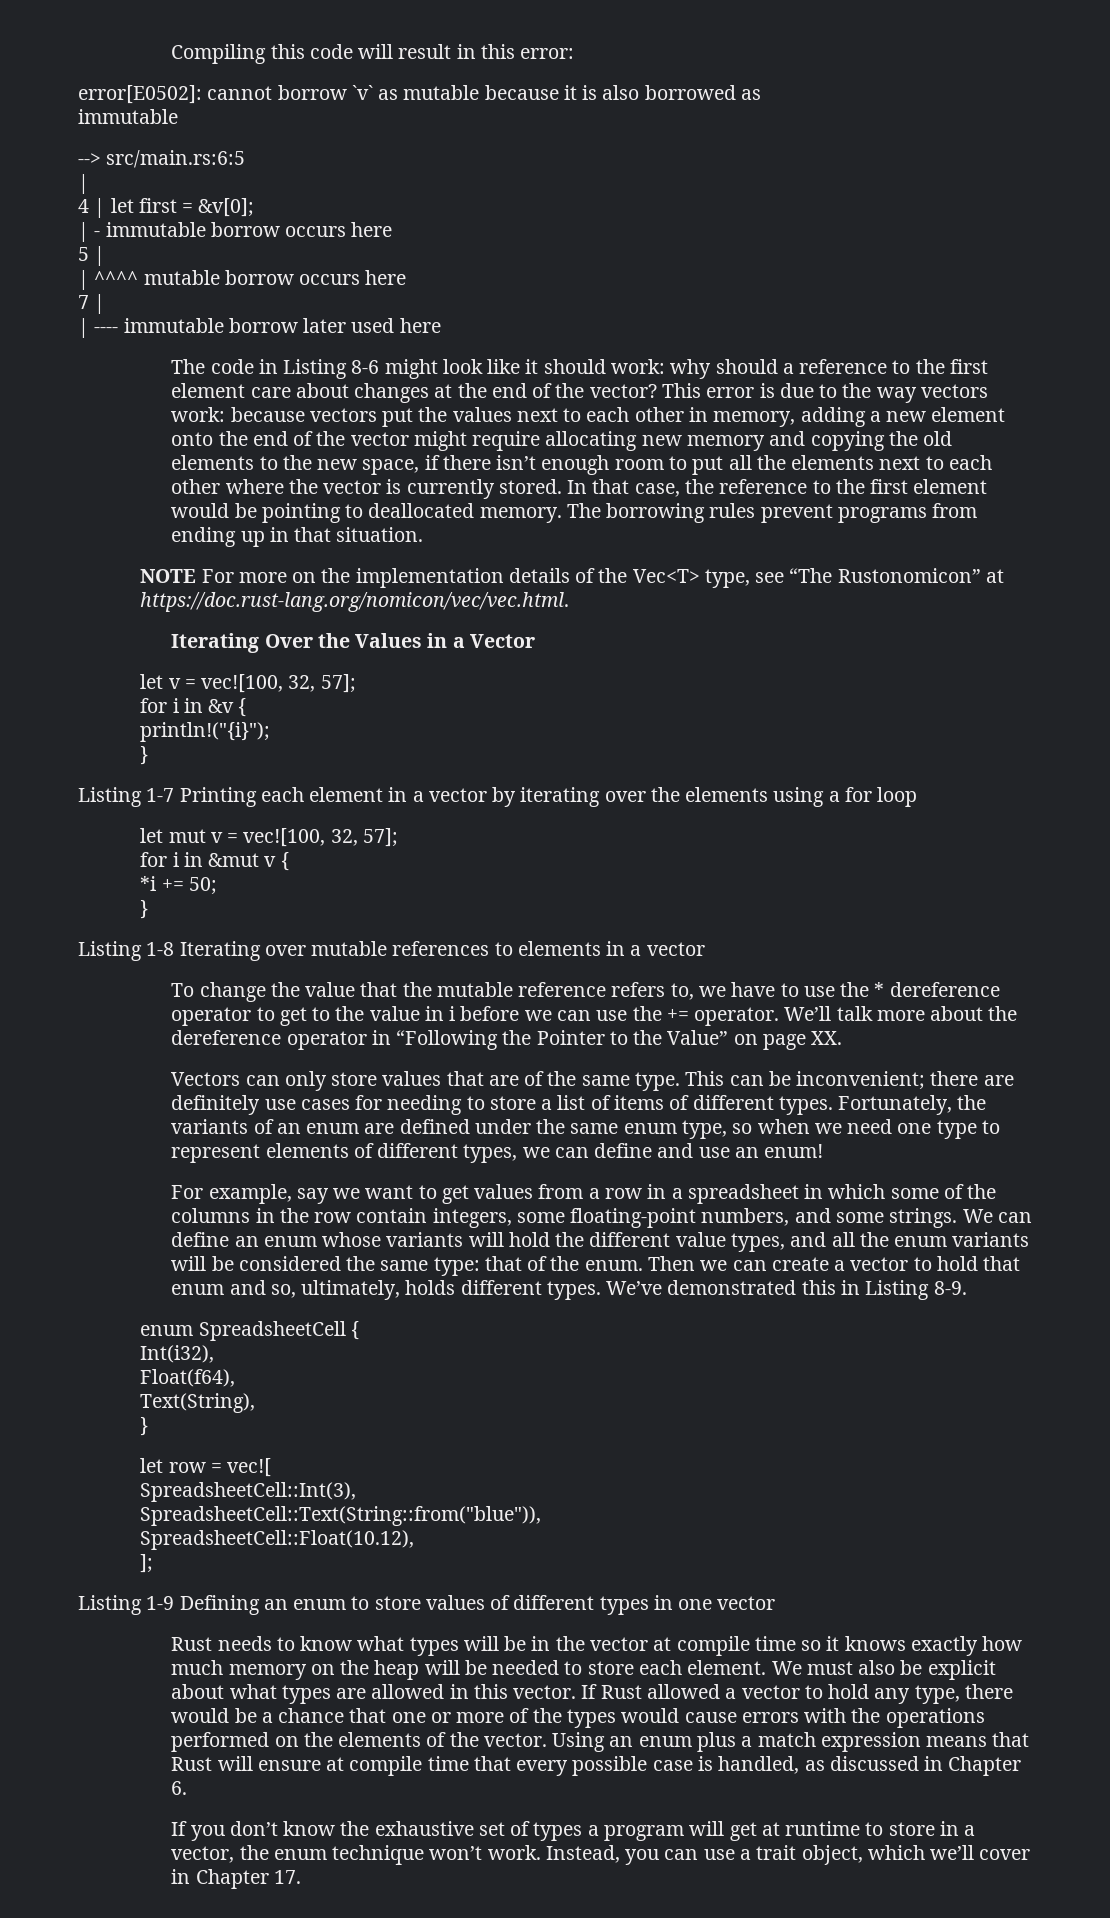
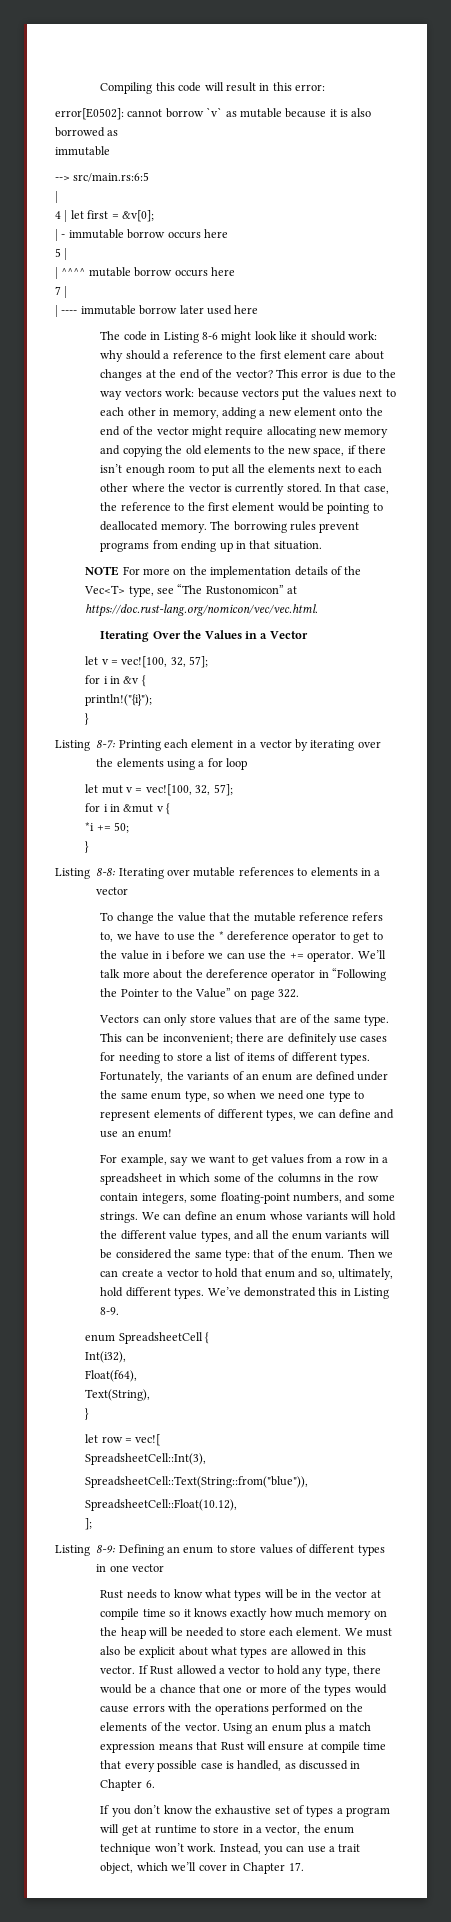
[146,788,175,802] 1-7 -> [96,740,116,749] 8-7:
[146,942,175,956] 1-8 -> [96,868,116,876] 8-8:
[811,1031,843,1045] XX. -> [278,989,300,998] 322.
[405,1280,456,1295] holds -> [100,1287,124,1297] hold
[146,1596,175,1610] 1-9 -> [96,1545,116,1553] 8-9:

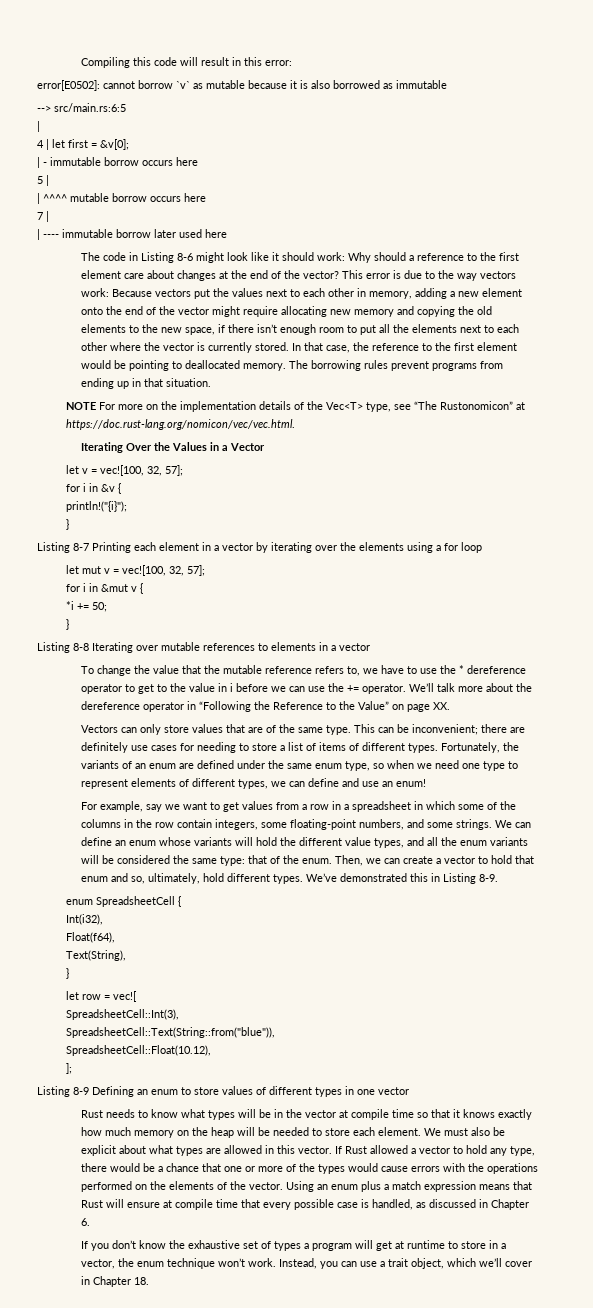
(119, 133) // -> (393, 86) none
[100,350,124,362] why -> [347,252,371,263] Why
[197,388,239,398] because -> [111,289,152,297] Because
[96,740,116,749] 8-7: -> [73,543,89,551] 8-7
[96,868,116,876] 8-8: -> [73,643,89,651] 8-8
[120,989,159,997] Pointer -> [272,702,323,710] Reference
[278,989,300,998] 322. -> [432,702,450,710] XX.
[347,1249,375,1258] Then -> [334,855,363,866] Then,
[96,1545,116,1553] 8-9: -> [73,1087,89,1095] 8-9
(181, 1614) none -> [430,1109,450,1118] that
[288,1862,304,1871] 17. -> [133,1277,149,1285] 18.

